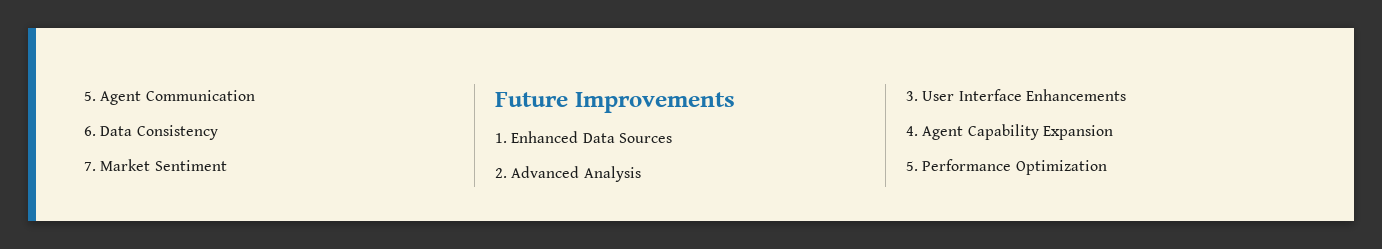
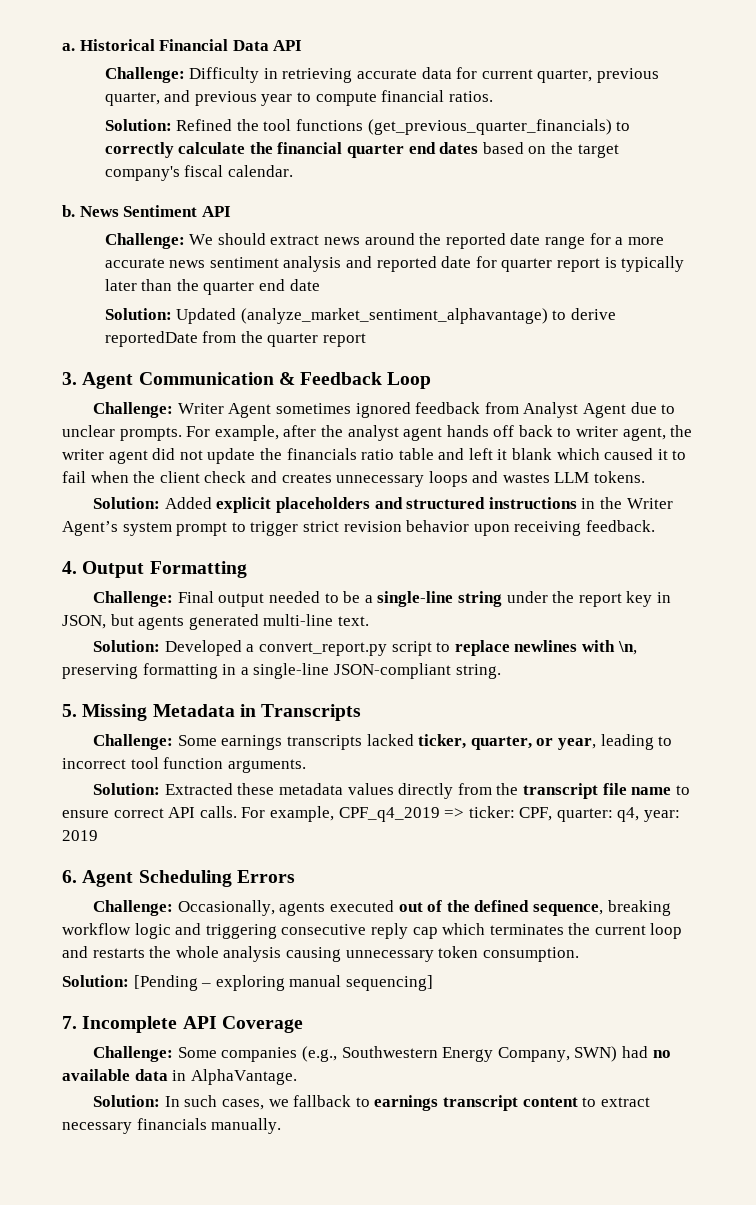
[84,90,255,105] [84,125,218,140] [84,159,227,171] [495,92,735,113] [495,131,672,143] [495,166,641,182] [906,89,1126,101] [906,124,1113,140] [906,159,1107,175] 5. Agent Communication // 6. Data Consistency // 7. Market Sentiment // Future Improvements // 1. Enhanced Data Sources // 2. Advanced Analysis // 3. User Interface Enhancements // 4. Agent Capability Expansion // 5. Performance Optimization -> [62,39,303,51] [104,67,659,83] [104,90,493,106] [104,119,631,135] [104,142,619,158] [104,165,293,181] [62,205,231,217] [104,233,664,249] [104,256,685,272] [104,279,320,295] [104,308,617,324] [104,331,367,347] [62,372,432,389] [93,402,676,418] [62,425,693,441] [62,448,687,464] [62,471,646,487] [93,497,673,513] [62,520,655,536] [62,561,247,578] [93,591,671,607] [62,614,369,630] [93,640,637,656] [62,663,501,679] [62,704,362,721] [93,734,673,750] [62,757,306,773] [93,783,690,799] [62,806,681,822] [62,830,98,841] [62,870,295,887] [93,900,671,916] [62,923,683,939] [62,946,579,962] [62,975,433,991] [62,1016,303,1033] [93,1046,671,1062] [62,1069,297,1085] [93,1095,650,1111] [62,1118,282,1134] a. Historical Financial Data API // Challenge: Difficulty in retrieving accurate data for current quarter, previous quarter, and previous year to compute financial ratios. // Solution: Refined the tool functions (get_previous_quarter_financials) to correctly calculate the financial quarter end dates based on the target company's fiscal calendar. // b. News Sentiment API // Challenge: We should extract news around the reported date range for a more accurate news sentiment analysis and reported date for quarter report is typically later than the quarter end date // Solution: Updated (analyze_market_sentiment_alphavantage) to derive reportedDate from the quarter report // 3. Agent Communication & Feedback Loop // Challenge: Writer Agent sometimes ignored feedback from Analyst Agent due to unclear prompts. For example, after the analyst agent hands off back to writer agent, the writer agent did not update the financials ratio table and left it blank which caused it to fail when the client check and creates unnecessary loops and wastes LLM tokens. // Solution: Added explicit placeholders and structured instructions in the Writer Agent’s system prompt to trigger strict revision behavior upon receiving feedback. // 4. Output Formatting // Challenge: Final output needed to be a single-line string under the report key in JSON, but agents generated multi-line text. // Solution: Developed a convert_report.py script to replace newlines with \n, preserving formatting in a single-line JSON-compliant string. // 5. Missing Metadata in Transcripts // Challenge: Some earnings transcripts lacked ticker, quarter, or year, leading to incorrect tool function arguments. // Solution: Extracted these metadata values directly from the transcript file name to ensure correct API calls. For example, CPF_q4_2019 => ticker: CPF, quarter: q4, year: 2019 // 6. Agent Scheduling Errors // Challenge: Occasionally, agents executed out of the defined sequence, breaking workflow logic and triggering consecutive reply cap which terminates the current loop and restarts the whole analysis causing unnecessary token consumption. // Solution: [Pending – exploring manual sequencing] // 7. Incomplete API Coverage // Challenge: Some companies (e.g., Southwestern Energy Company, SWN) had no available data in AlphaVantage. // Solution: In such cases, we fallback to earnings transcript content to extract necessary financials manually.

